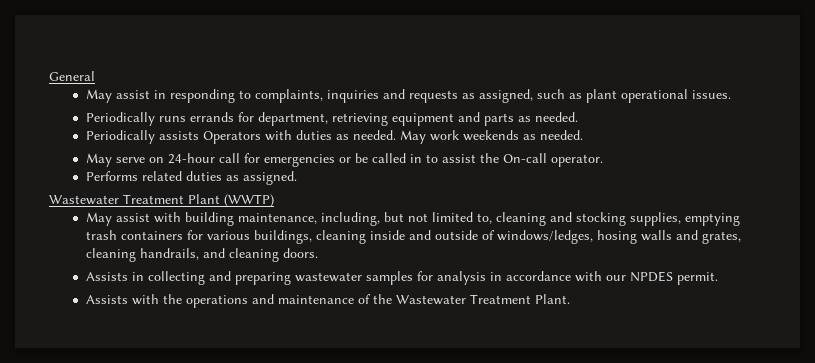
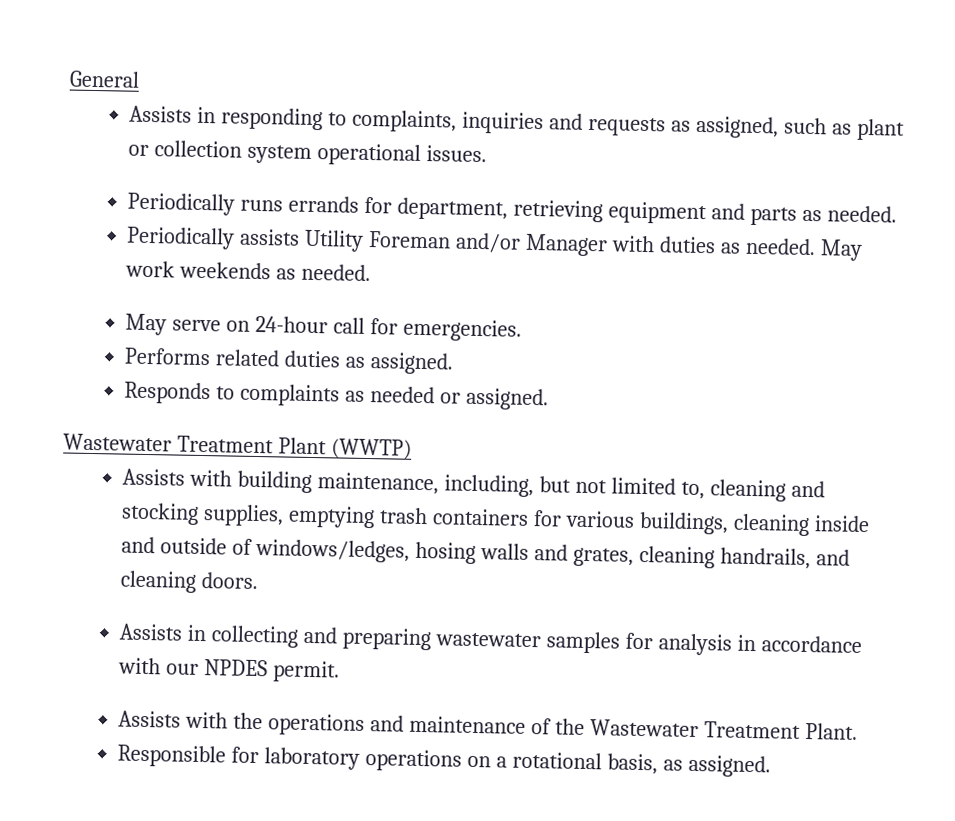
[85,89,150,103] May assist -> [129,105,193,123] Assists
(617, 96) none -> [128,140,313,164] or collection system
[202,131,261,144] Operators -> [304,229,609,257] Utility Foreman and/or Manager
[263,153,603,167] emergencies or be called in to assist the On-call operator. -> [403,318,523,342] emergencies.
(297, 178) none -> [124,381,550,411] // Responds to complaints as needed or assigned.
[85,212,150,226] May assist -> [122,468,186,486] Assists
(570, 299) none -> [117,744,771,778] // Responsible for laboratory operations on a rotational basis, as assigned.

